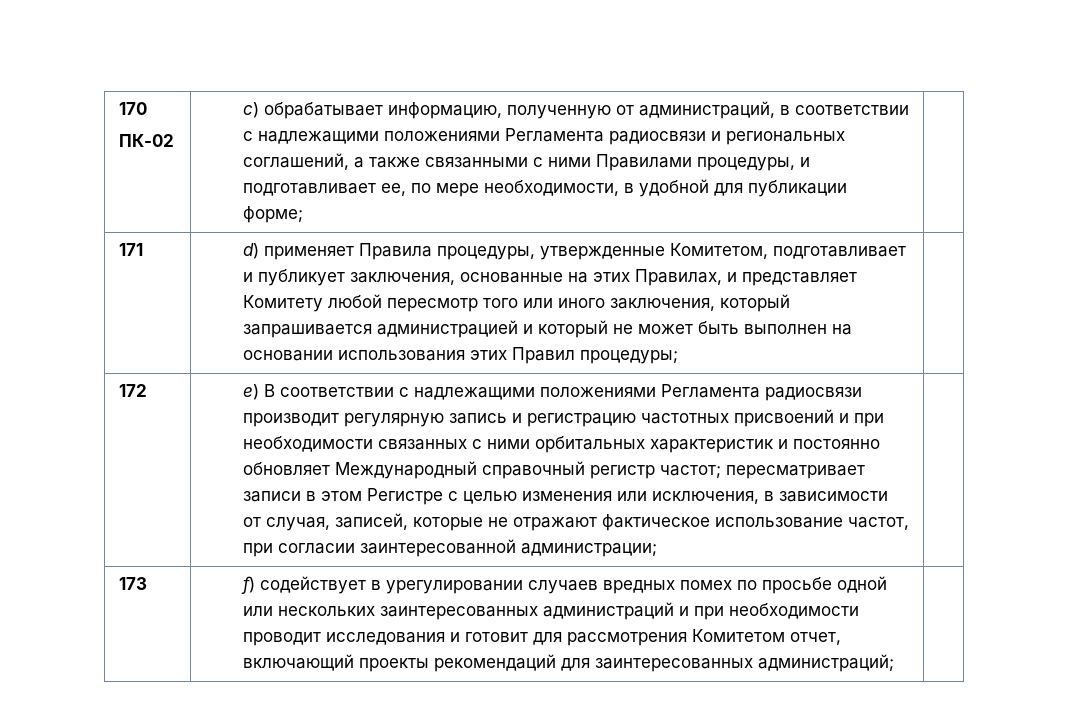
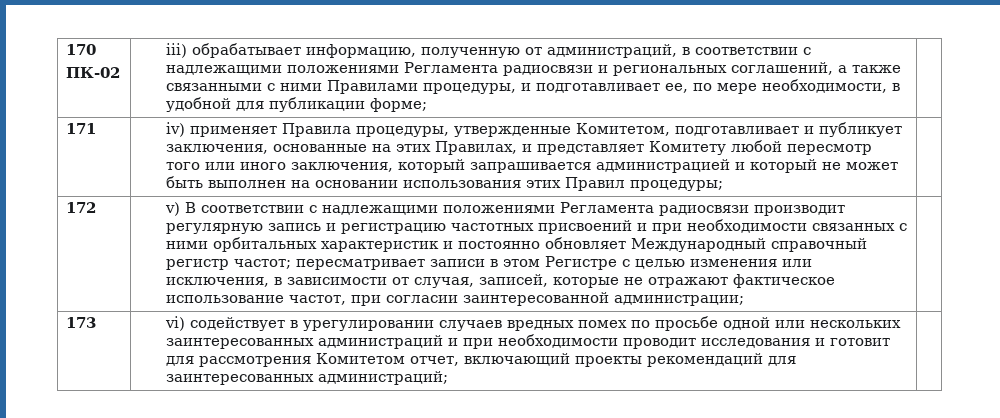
[242,102,259,118] c) -> [166,43,188,58] iii)
[242,243,259,259] d) -> [166,122,186,137] iv)
[242,384,259,400] e) -> [165,202,181,216] v)
[240,576,255,594] f) -> [165,316,186,331] vi)

